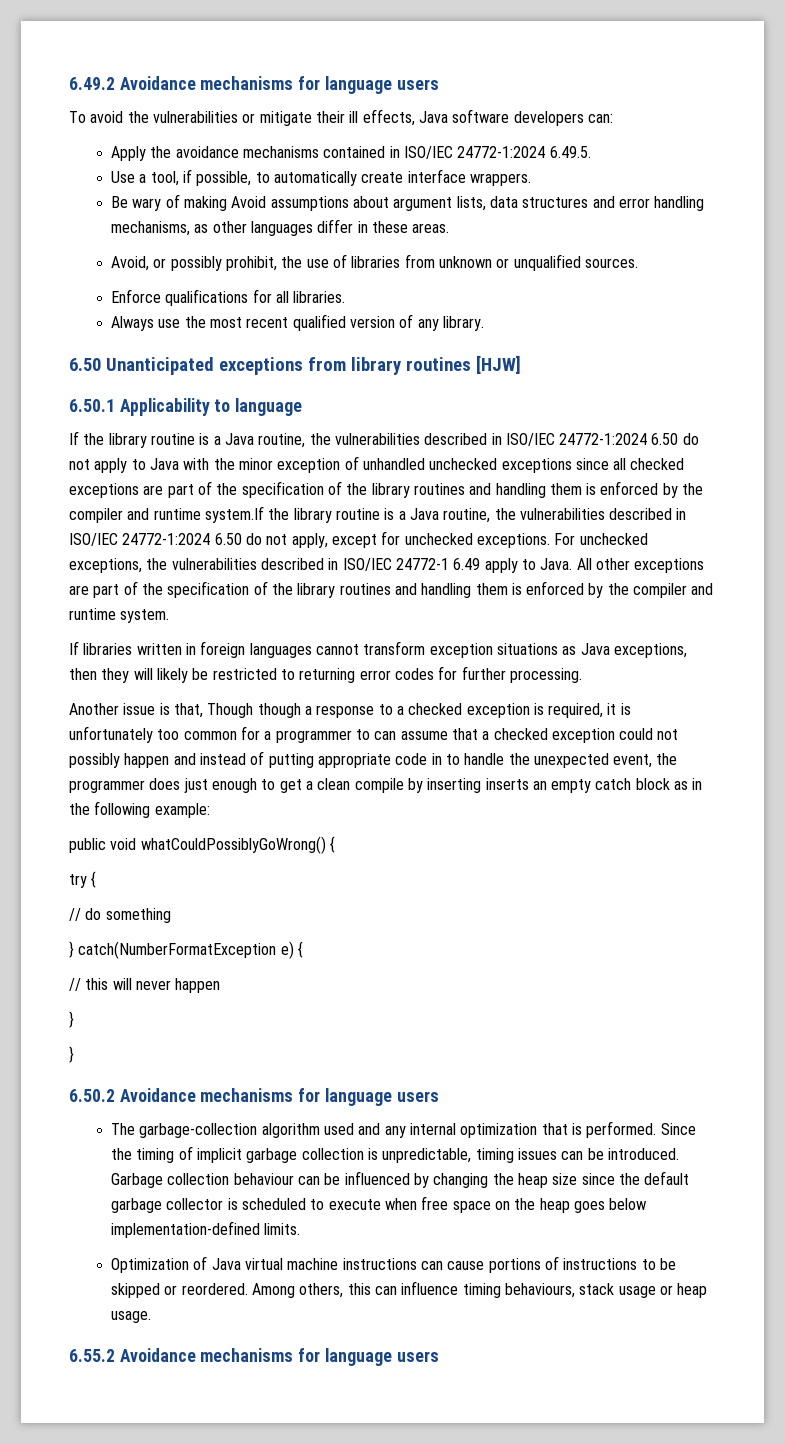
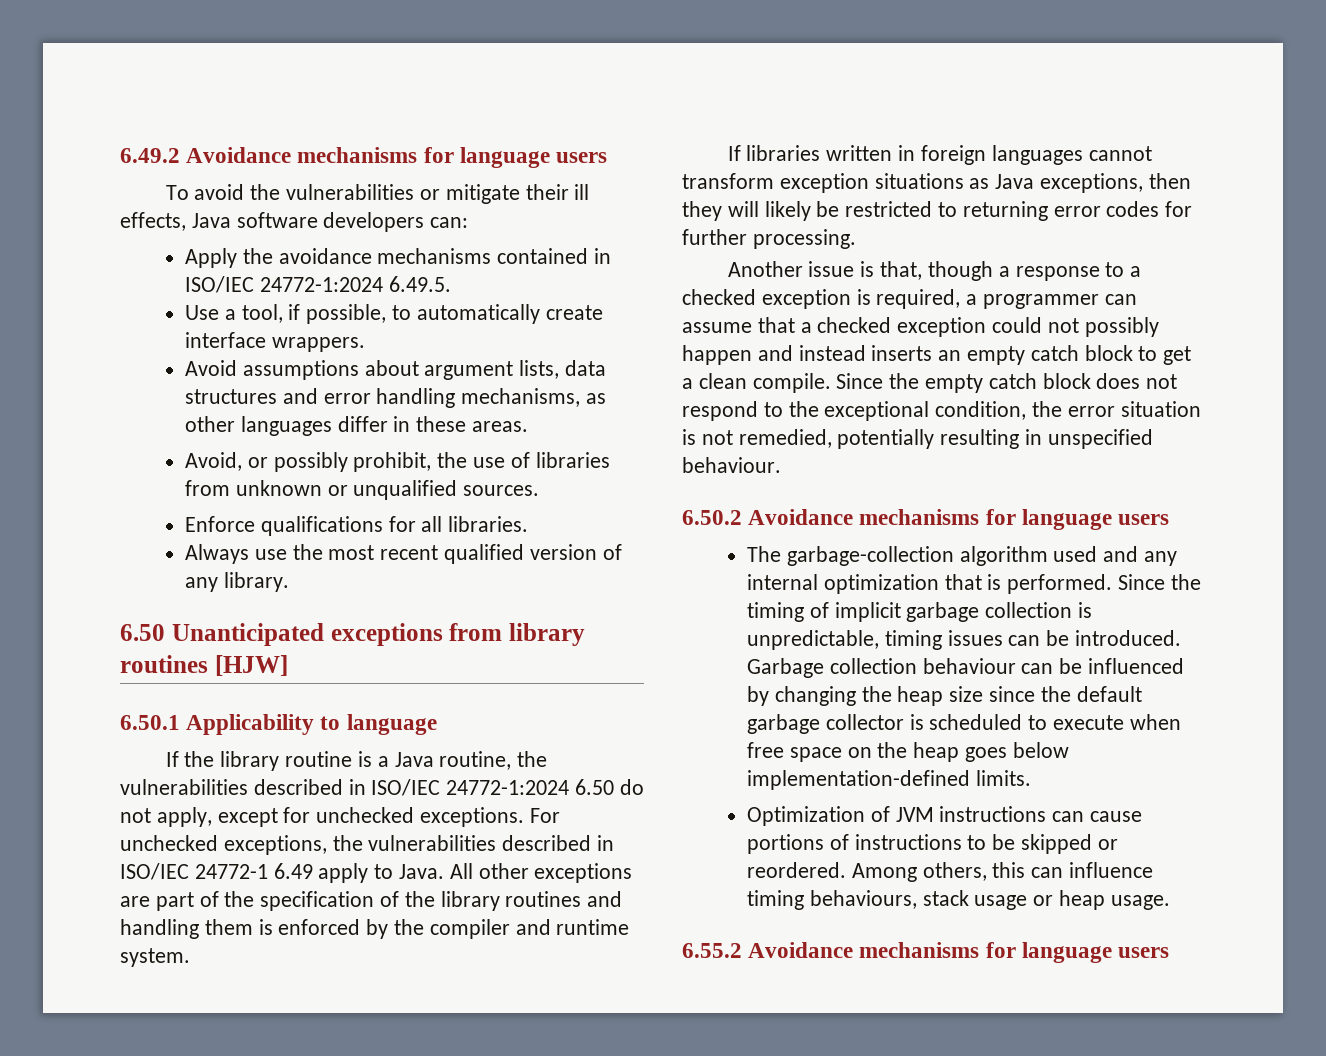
[111,194,228,211] Be wary of making -> (365, 344) none
[94,456,685,473] [69,481,704,498] [69,506,687,523] [69,533,288,546] apply to Java with the minor exception of unhandled unchecked exceptions since all checked exceptions are part of the specification of the library routines and handling them is enforced by the compiler and runtime system.If the library routine is a Java routine, the vulnerabilities described in ISO/IEC 24772-1:2024 6.50 do not -> (151, 815) none
[207,703,254,718] Though -> (923, 270) none
[607,703,631,715] [69,726,260,743] it is unfortunately too common for -> (961, 299) none
[355,729,370,740] to -> (1100, 301) none
[250,751,678,768] [69,778,482,793] of putting appropriate code in to handle the unexpected event, the programmer does just enough to get a clean compile by inserting -> (866, 353) none
[674,778,703,790] [69,801,210,818] [69,836,335,854] [69,871,97,888] [69,908,171,923] [69,941,303,959] [69,978,221,993] [69,1011,74,1028] [69,1046,74,1063] as in the following example: // public void whatCouldPossiblyGoWrong() { // try { // // do something // } catch(NumberFormatException e) { // // this will never happen // } // } -> [1138,346,1192,365] [682,373,1178,393] [682,401,1201,421] [682,429,1153,449] [682,457,781,473] to get a clean compile. Since the empty catch block does not respond to the exceptional condition, the error situation is not remedied, potentially resulting in unspecified behaviour.
[211,1258,339,1270] Java virtual machine -> [895,807,934,822] JVM

